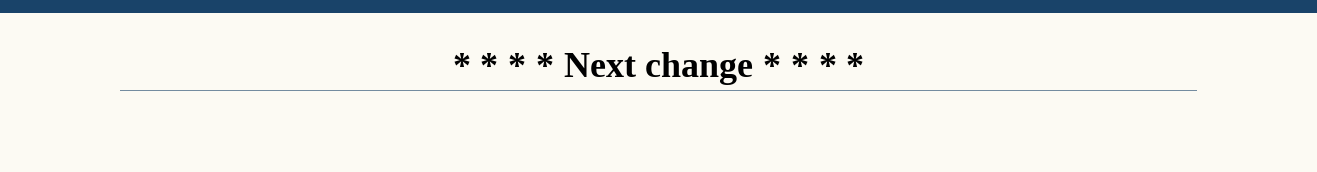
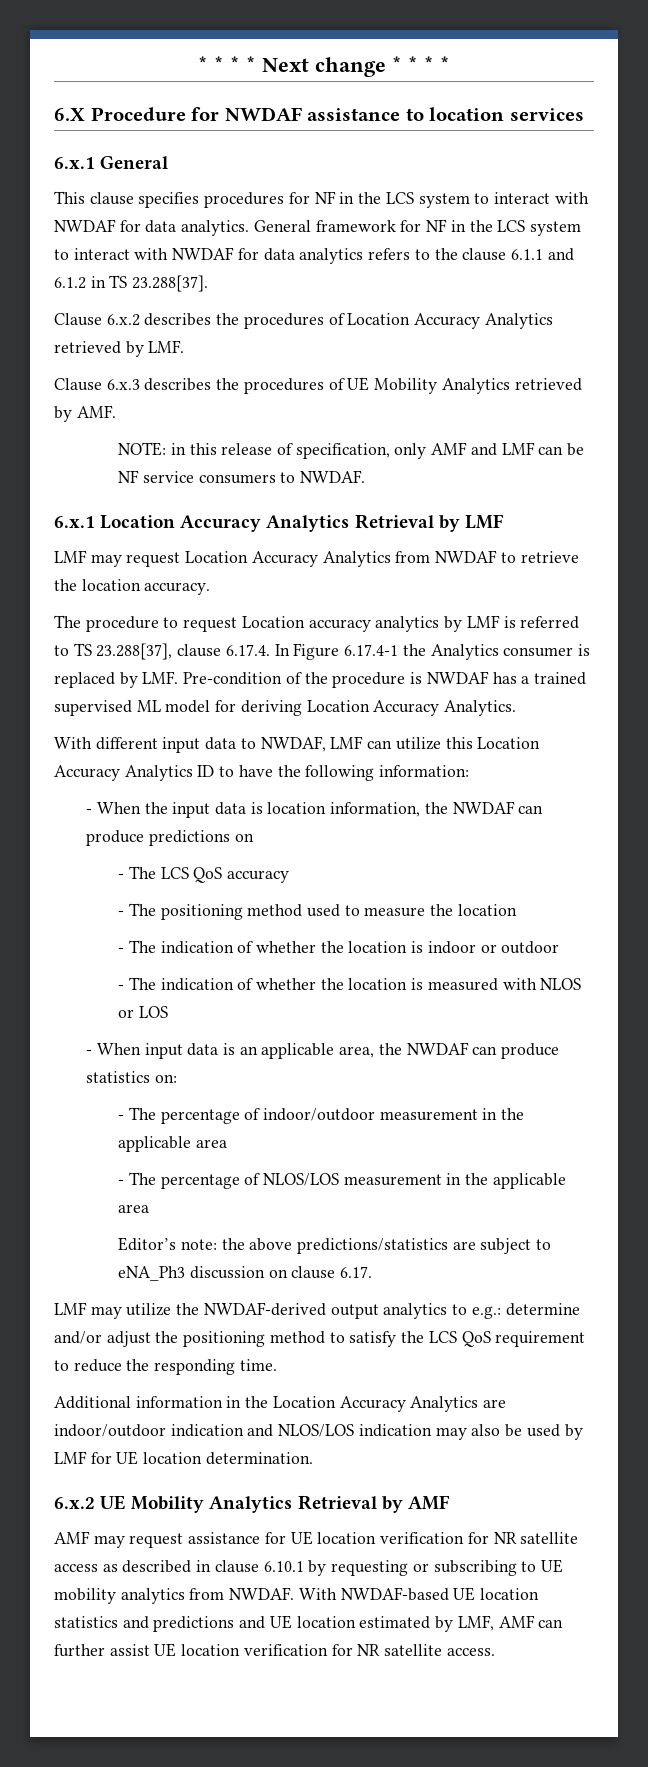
(865, 65) none -> [54,107,584,121] [54,156,169,169] [54,191,589,208] [54,219,581,236] [54,247,574,264] [54,275,209,292] [54,313,553,329] [54,340,185,357] [54,377,582,394] [54,405,116,422] [118,442,585,459] [118,470,365,484] [54,514,504,532] [54,550,579,567] [54,579,211,595] [54,615,580,632] [54,643,590,660] [54,671,586,688] [54,700,517,716] [54,736,541,753] [54,765,470,781] [86,801,544,818] [86,830,254,846] [118,866,289,883] [118,903,517,920] [118,940,560,954] [118,977,582,991] [118,1006,168,1018] [86,1042,560,1059] [86,1071,177,1083] [118,1107,525,1124] [118,1136,227,1152] [118,1172,566,1189] [118,1204,150,1213] [118,1237,552,1254] [118,1266,372,1281] [54,1302,580,1319] [54,1331,586,1347] [54,1359,277,1375] [54,1396,507,1412] [54,1424,583,1440] [54,1451,313,1465] [54,1495,450,1513] [54,1531,579,1548] [54,1559,563,1576] [54,1587,540,1604] [54,1615,564,1632] [54,1643,495,1657] // 6.X Procedure for NWDAF assistance to location services // 6.x.1 General // This clause specifies procedures for NF in the LCS system to interact with NWDAF for data analytics. General framework for NF in the LCS system to interact with NWDAF for data analytics refers to the clause 6.1.1 and 6.1.2 in TS 23.288[37]. // Clause 6.x.2 describes the procedures of Location Accuracy Analytics retrieved by LMF. // Clause 6.x.3 describes the procedures of UE Mobility Analytics retrieved by AMF. // NOTE: in this release of specification, only AMF and LMF can be NF service consumers to NWDAF. // 6.x.1 Location Accuracy Analytics Retrieval by LMF // LMF may request Location Accuracy Analytics from NWDAF to retrieve the location accuracy. // The procedure to request Location accuracy analytics by LMF is referred to TS 23.288[37], clause 6.17.4. In Figure 6.17.4-1 the Analytics consumer is replaced by LMF. Pre-condition of the procedure is NWDAF has a trained supervised ML model for deriving Location Accuracy Analytics. // With different input data to NWDAF, LMF can utilize this Location Accuracy Analytics ID to have the following information: // - When the input data is location information, the NWDAF can produce predictions on // - The LCS QoS accuracy // - The positioning method used to measure the location // - The indication of whether the location is indoor or outdoor // - The indication of whether the location is measured with NLOS or LOS // - When input data is an applicable area, the NWDAF can produce statistics on: // - The percentage of indoor/outdoor measurement in the applicable area // - The percentage of NLOS/LOS measurement in the applicable area // Editor’s note: the above predictions/statistics are subject to eNA_Ph3 discussion on clause 6.17. // LMF may utilize the NWDAF-derived output analytics to e.g.: determine and/or adjust the positioning method to satisfy the LCS QoS requirement to reduce the responding time. // Additional information in the Location Accuracy Analytics are indoor/outdoor indication and NLOS/LOS indication may also be used by LMF for UE location determination. // 6.x.2 UE Mobility Analytics Retrieval by AMF // AMF may request assistance for UE location verification for NR satellite access as described in clause 6.10.1 by requesting or subscribing to UE mobility analytics from NWDAF. With NWDAF-based UE location statistics and predictions and UE location estimated by LMF, AMF can further assist UE location verification for NR satellite access.

